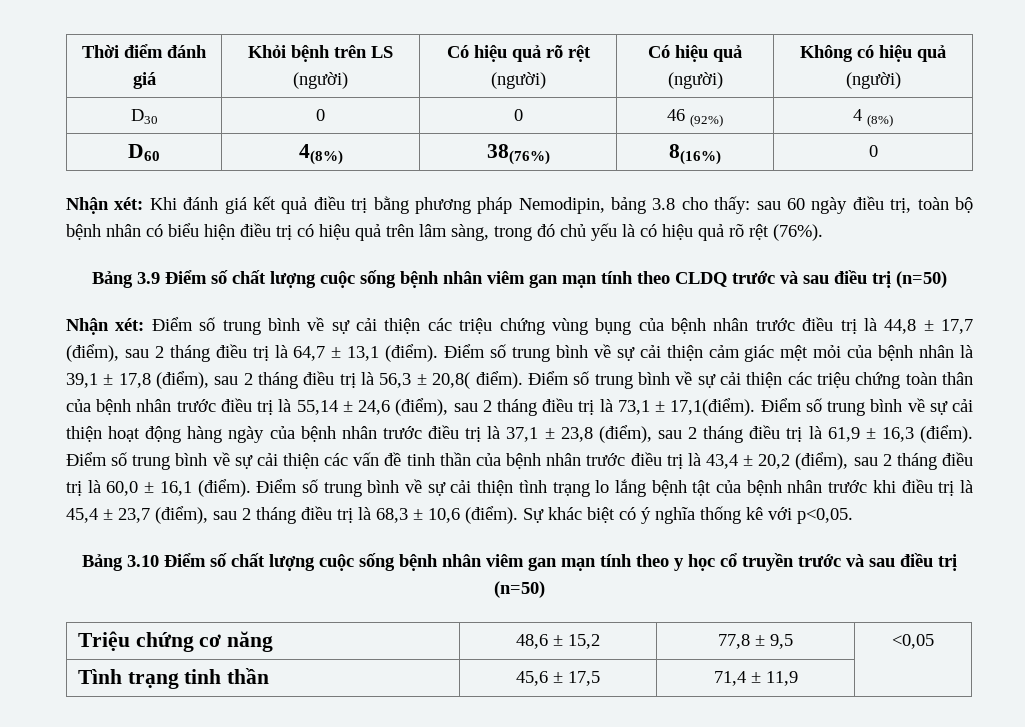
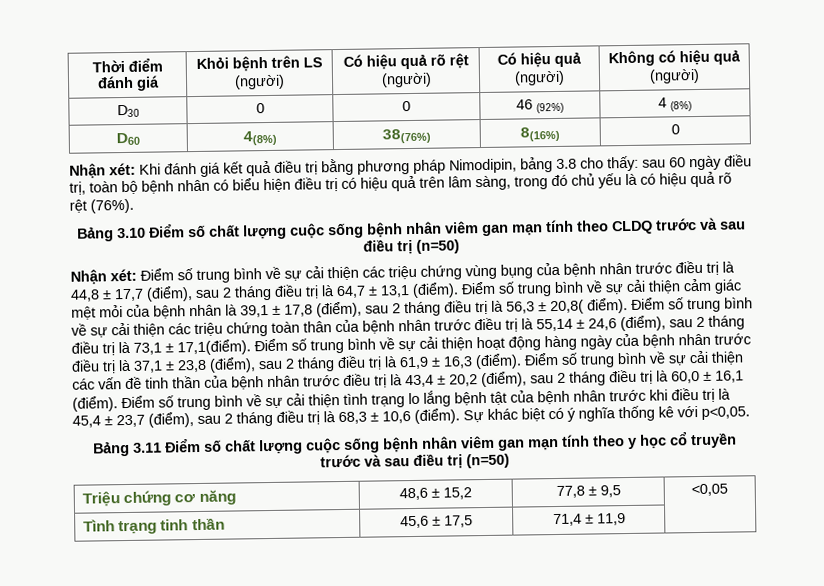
[518,197,605,214] Nemodipin, -> [449,158,517,174] Nimodipin,
[137,272,160,284] 3.9 -> [117,227,146,239] 3.10
[127,555,159,567] 3.10 -> [132,442,162,453] 3.11

